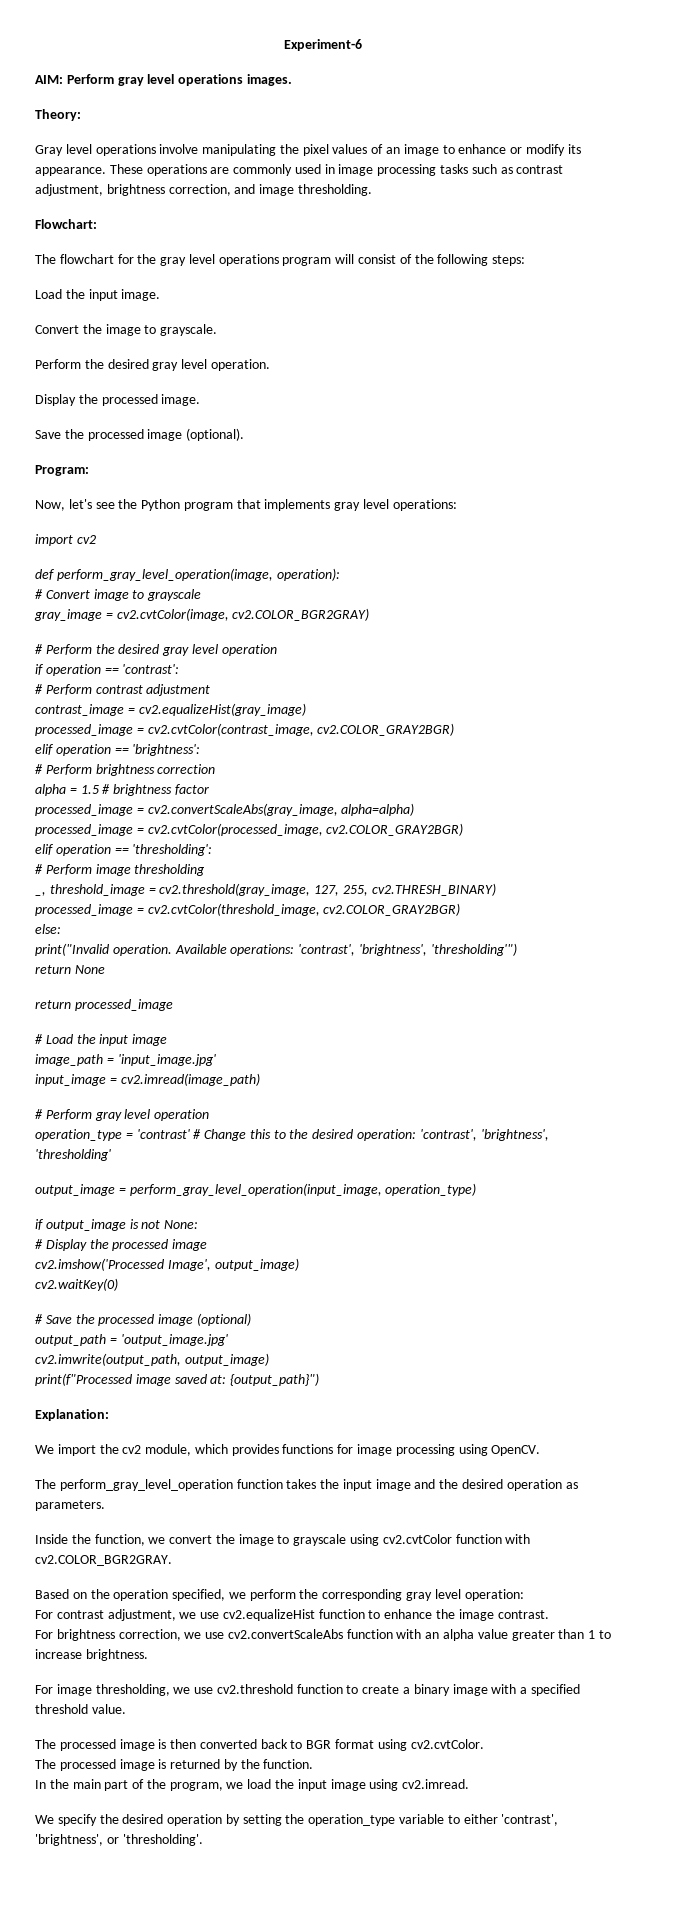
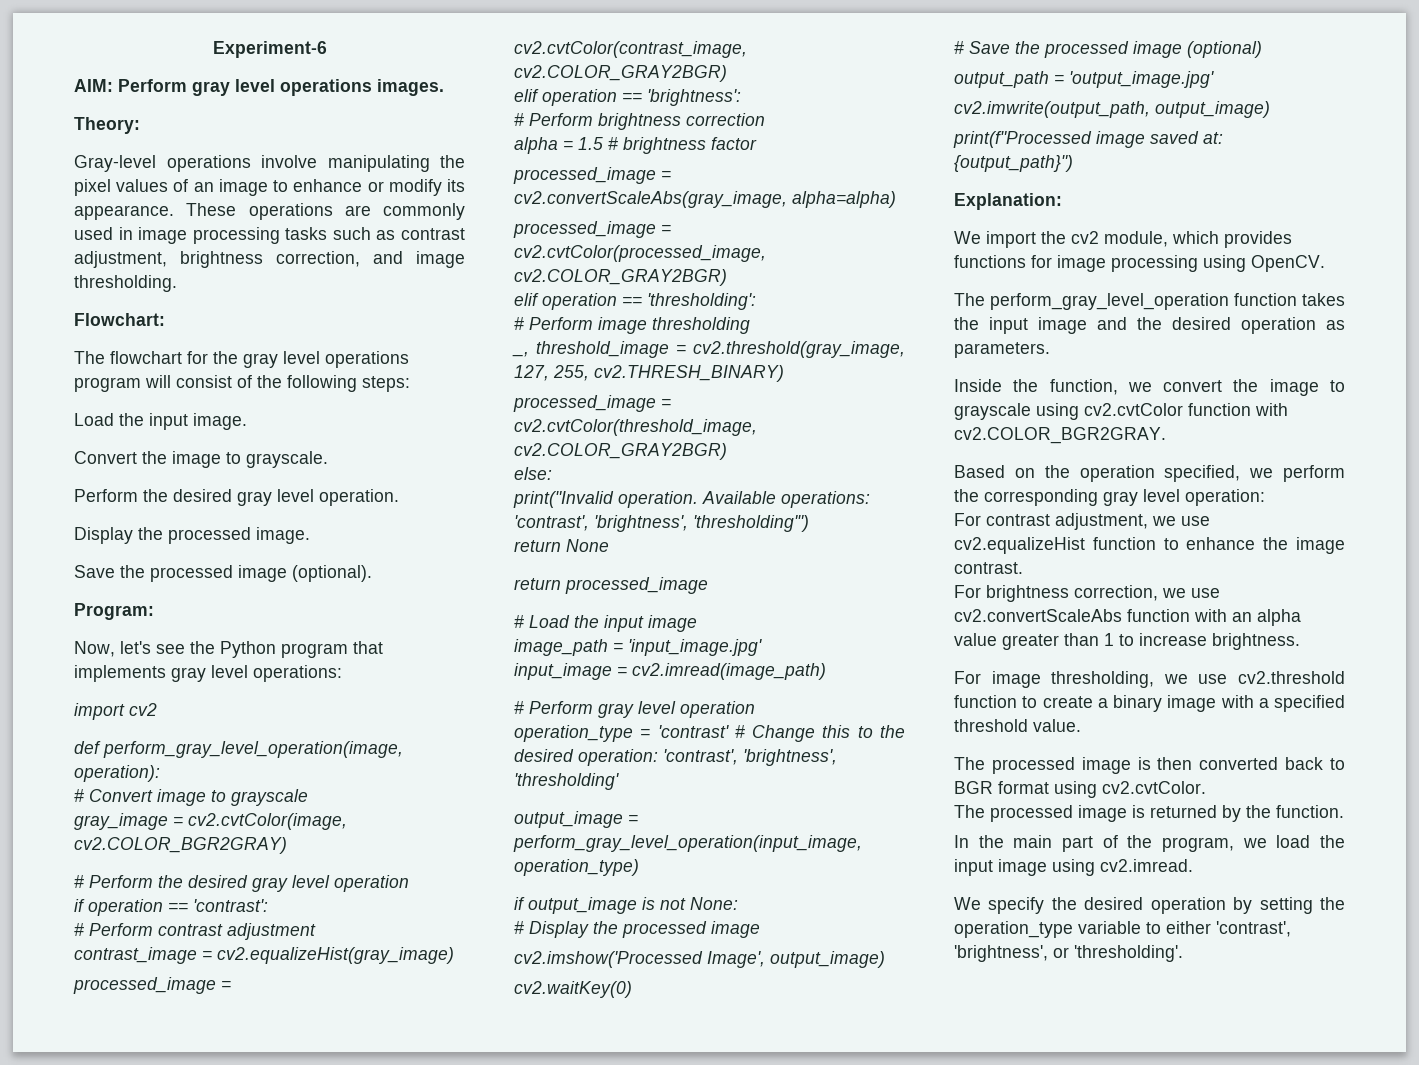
[35,144,92,156] Gray level -> [74,155,156,172] Gray-level

